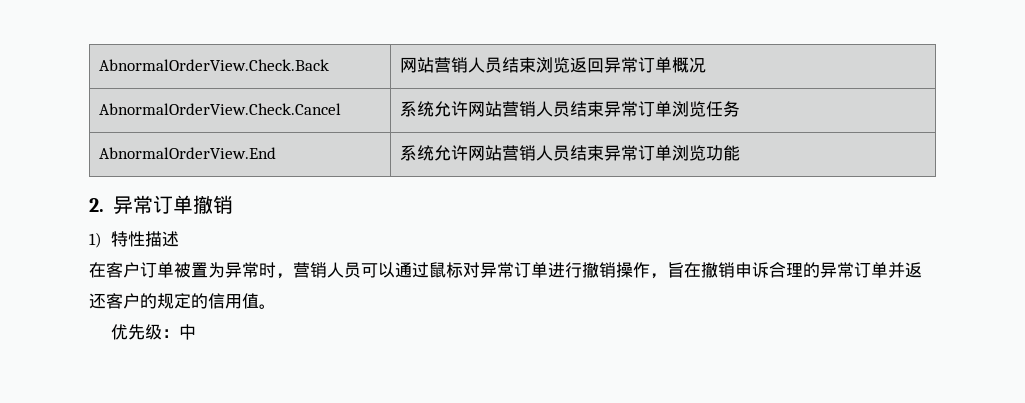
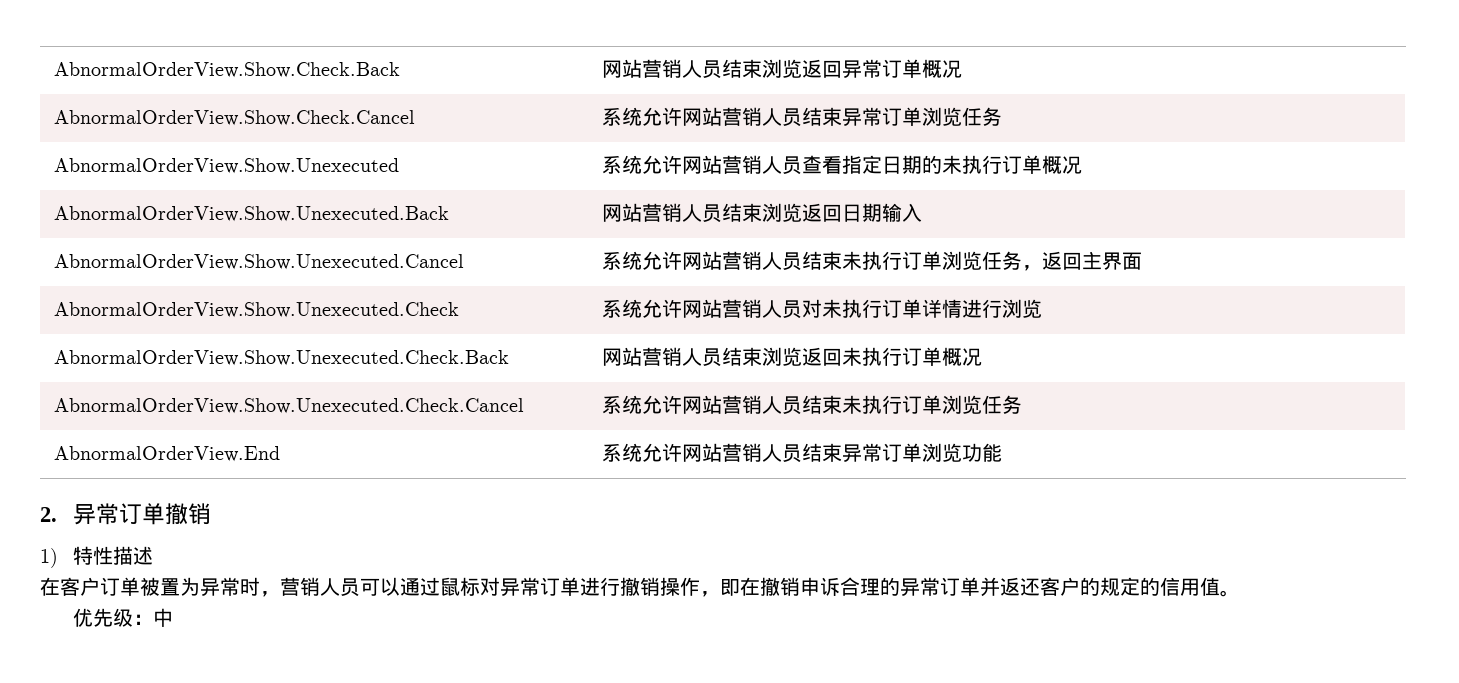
[98,59,329,71] AbnormalOrderView.Check.Back -> [54,62,401,78] AbnormalOrderView.Show.Check.Back
[98,103,341,115] AbnormalOrderView.Check.Cancel -> [54,110,416,126] AbnormalOrderView.Show.Check.Cancel
(740, 109) none -> [54,158,400,174] [602,155,1083,175] [54,206,450,222] [602,203,923,223] [54,254,465,270] [602,251,1143,271] [54,302,460,318] [602,299,1043,319] [54,350,510,366] [602,347,983,367] [54,398,525,414] [602,395,1023,415] // AbnormalOrderView.Show.Unexecuted | 系统允许网站营销人员查看指定日期的未执行订单概况 // AbnormalOrderView.Show.Unexecuted.Back | 网站营销人员结束浏览返回日期输入 // AbnormalOrderView.Show.Unexecuted.Cancel | 系统允许网站营销人员结束未执行订单浏览任务，返回主界面 // AbnormalOrderView.Show.Unexecuted.Check | 系统允许网站营销人员对未执行订单详情进行浏览 // AbnormalOrderView.Show.Unexecuted.Check.Back | 网站营销人员结束浏览返回未执行订单概况 // AbnormalOrderView.Show.Unexecuted.Check.Cancel | 系统允许网站营销人员结束未执行订单浏览任务
[667,262,684,278] 旨 -> [720,579,740,596] 即

